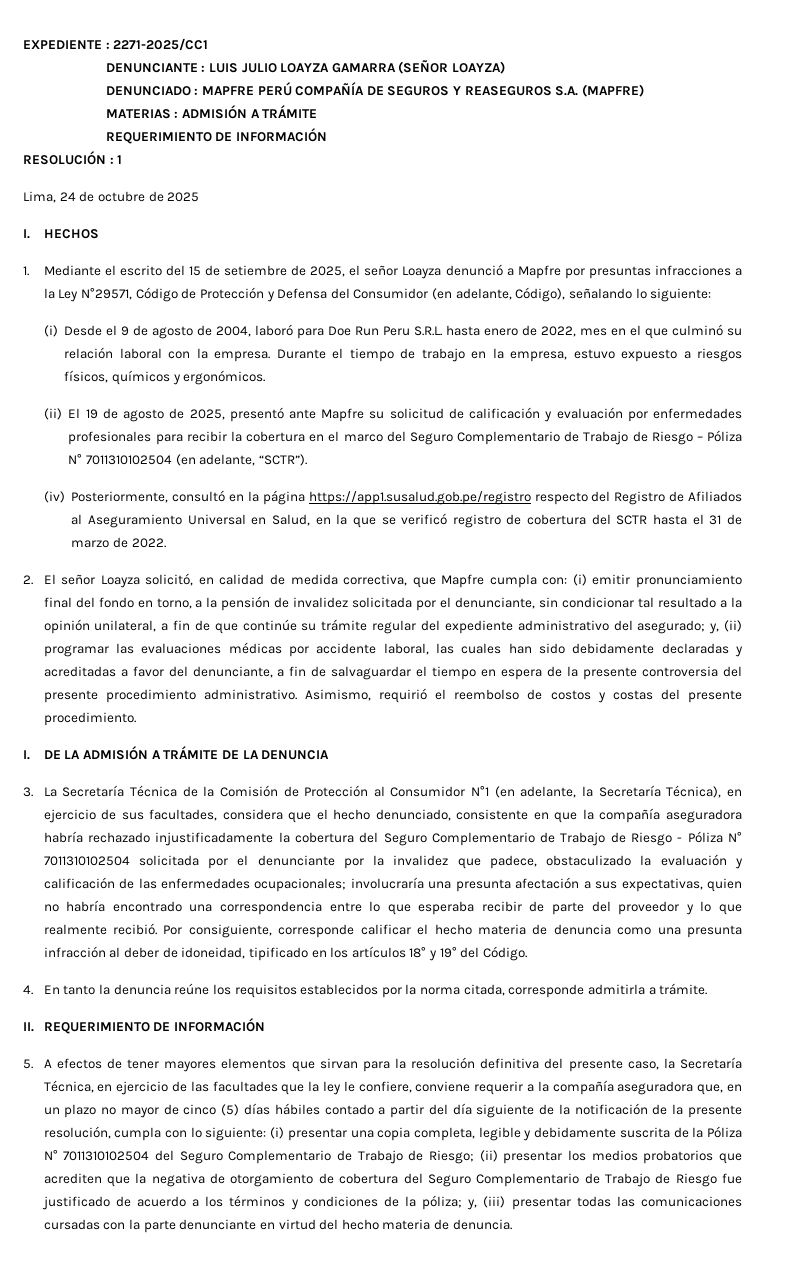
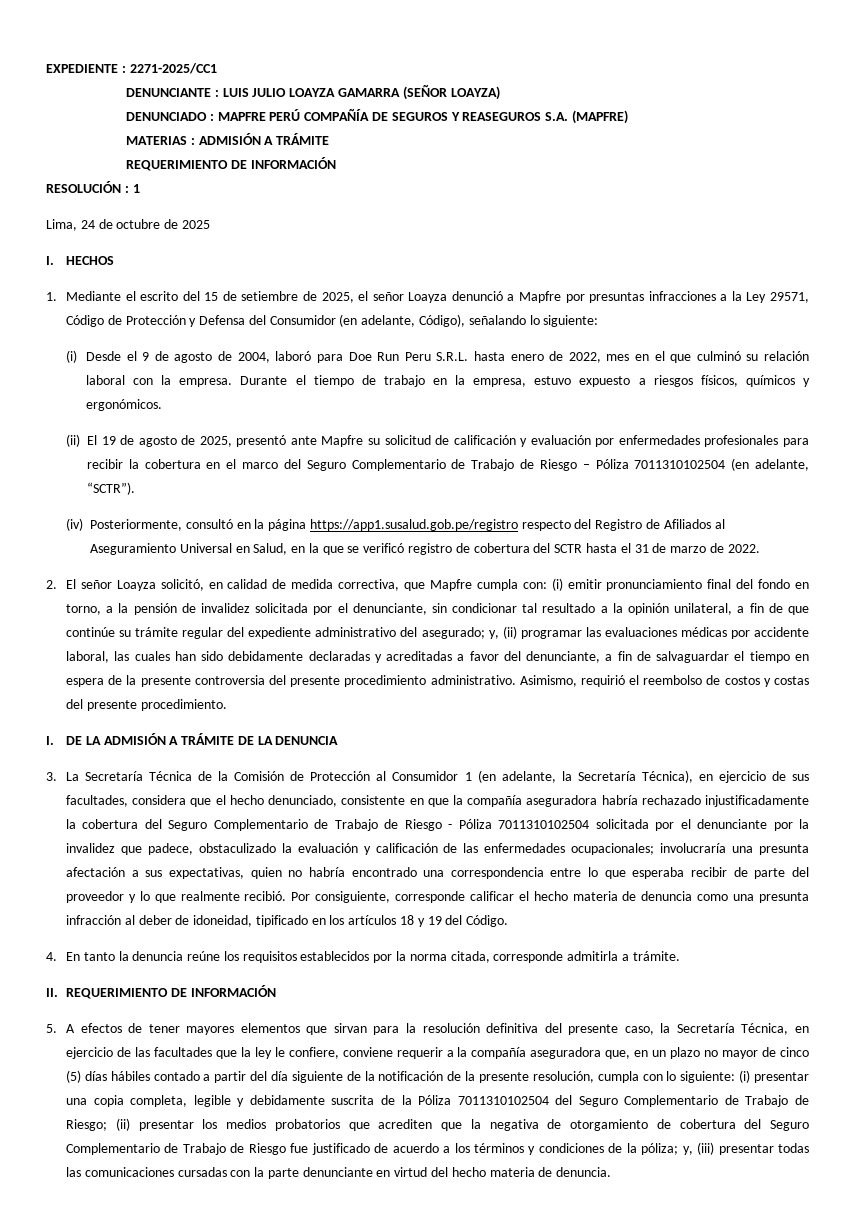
[80,287,132,300] N°29571, -> [769,292,809,303] 29571,
[68,453,83,464] N° -> (629, 464) none
[471,785,490,796] N°1 -> [464,772,472,781] 1
[728,831,743,842] N° -> (492, 824) none
[409,946,457,961] 18° y 19° -> [400,915,442,927] 18 y 19
[43,1149,58,1160] N° -> (452, 1100) none

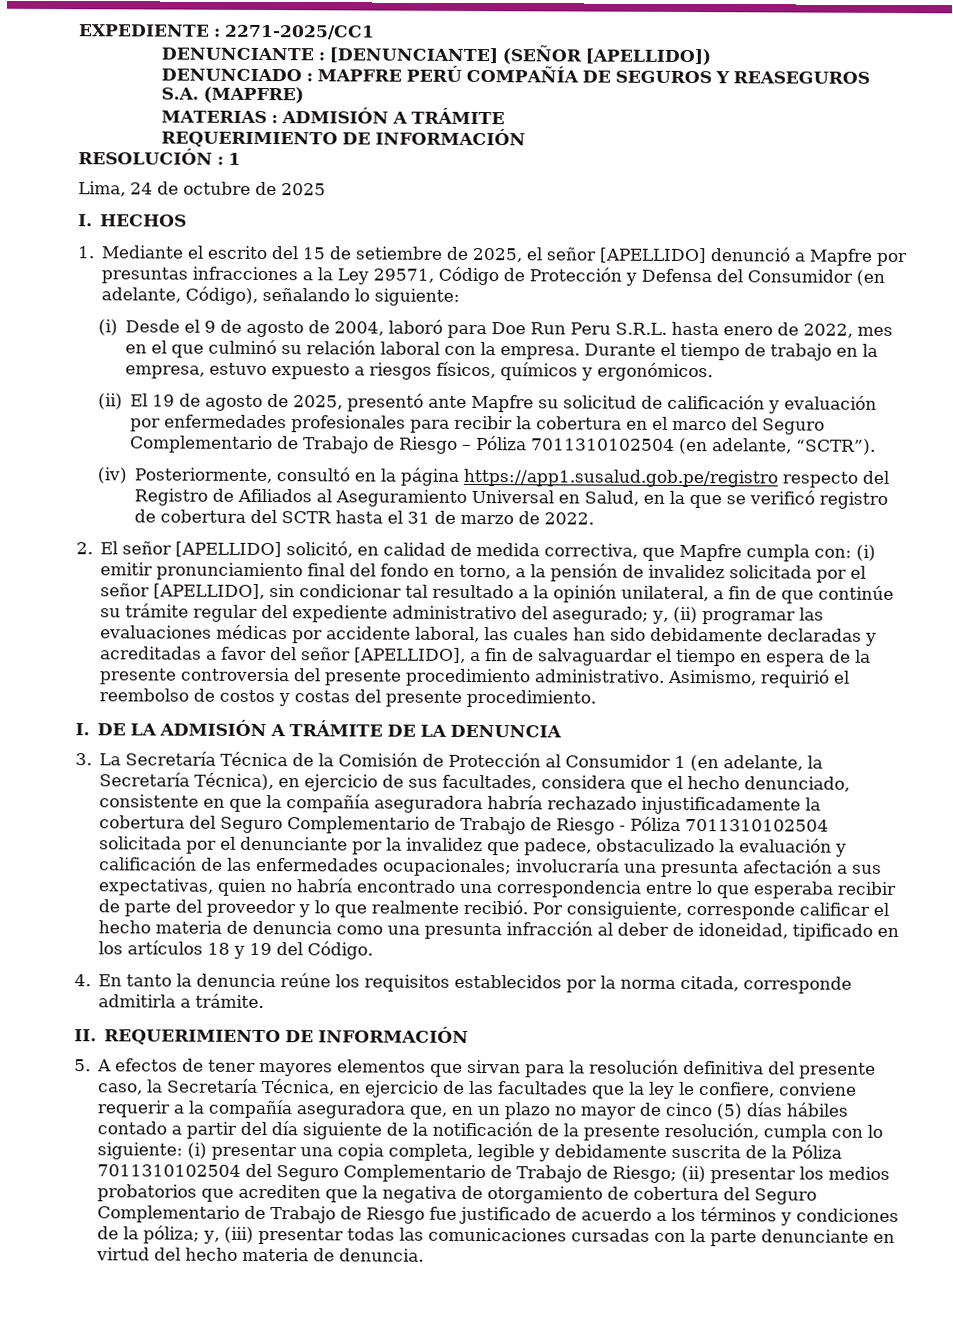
[222,84,500,100] LUIS JULIO LOAYZA GAMARRA (SEÑOR LOAYZA) -> [329,45,712,66] [DENUNCIANTE] (SEÑOR [APELLIDO])
[408,292,448,303] Loayza -> [599,247,707,264] [APELLIDO]
[116,580,156,591] Loayza -> [175,541,283,558] [APELLIDO]
[352,603,427,615] denunciante, -> [100,583,266,600] señor [APELLIDO],
[526,651,601,663] denunciante, -> [301,647,467,663] señor [APELLIDO],

